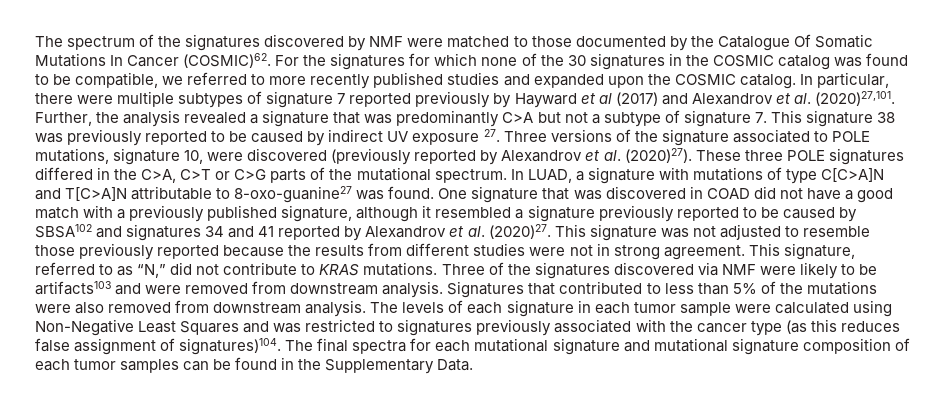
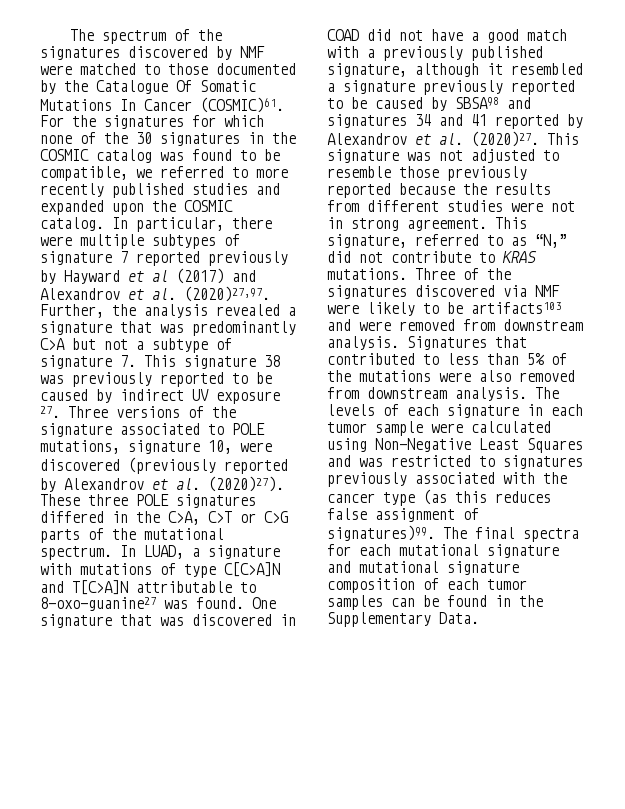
[183,53,272,68] (COSMIC)62. -> [200,97,284,113] (COSMIC)61.
[814,91,895,106] (2020)27,101. -> [184,286,270,302] (2020)27,97.
[35,224,92,238] SBSA102 -> [455,97,499,109] SBSA98
[179,338,282,355] signatures)104. -> [327,525,435,541] signatures)99.

